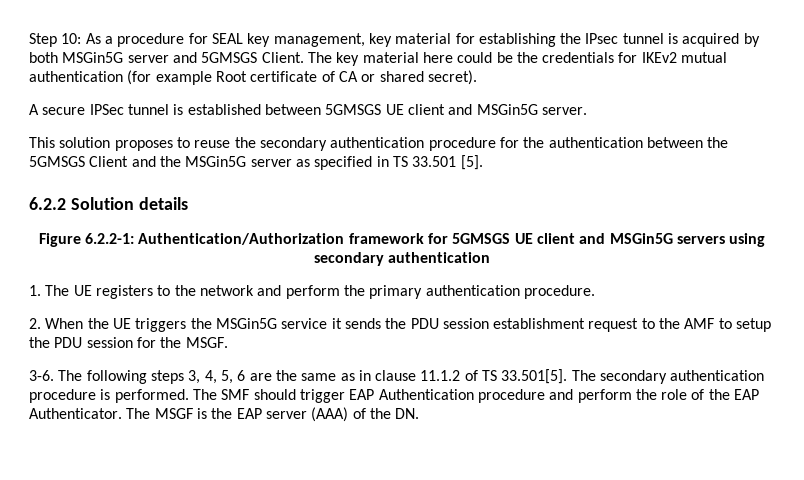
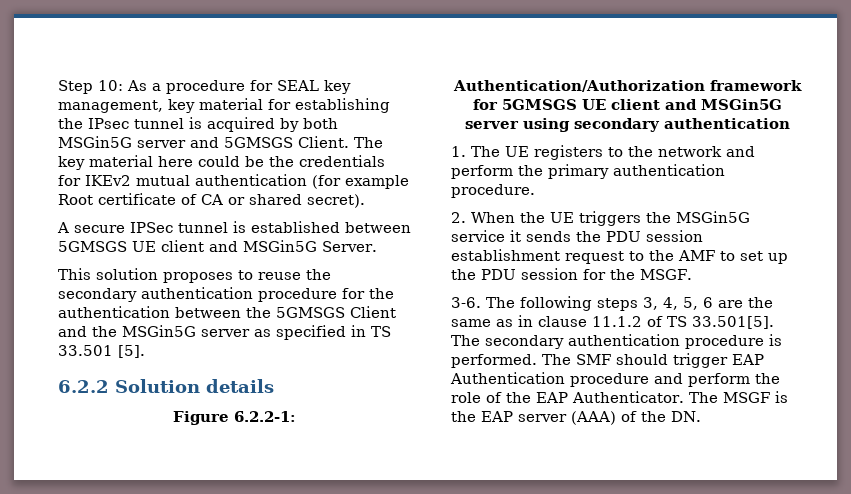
[541,107,587,115] server. -> [322,241,377,252] Server.
[676,236,725,244] servers -> [465,121,519,129] server
[736,318,772,332] setup -> [740,251,788,264] set up

